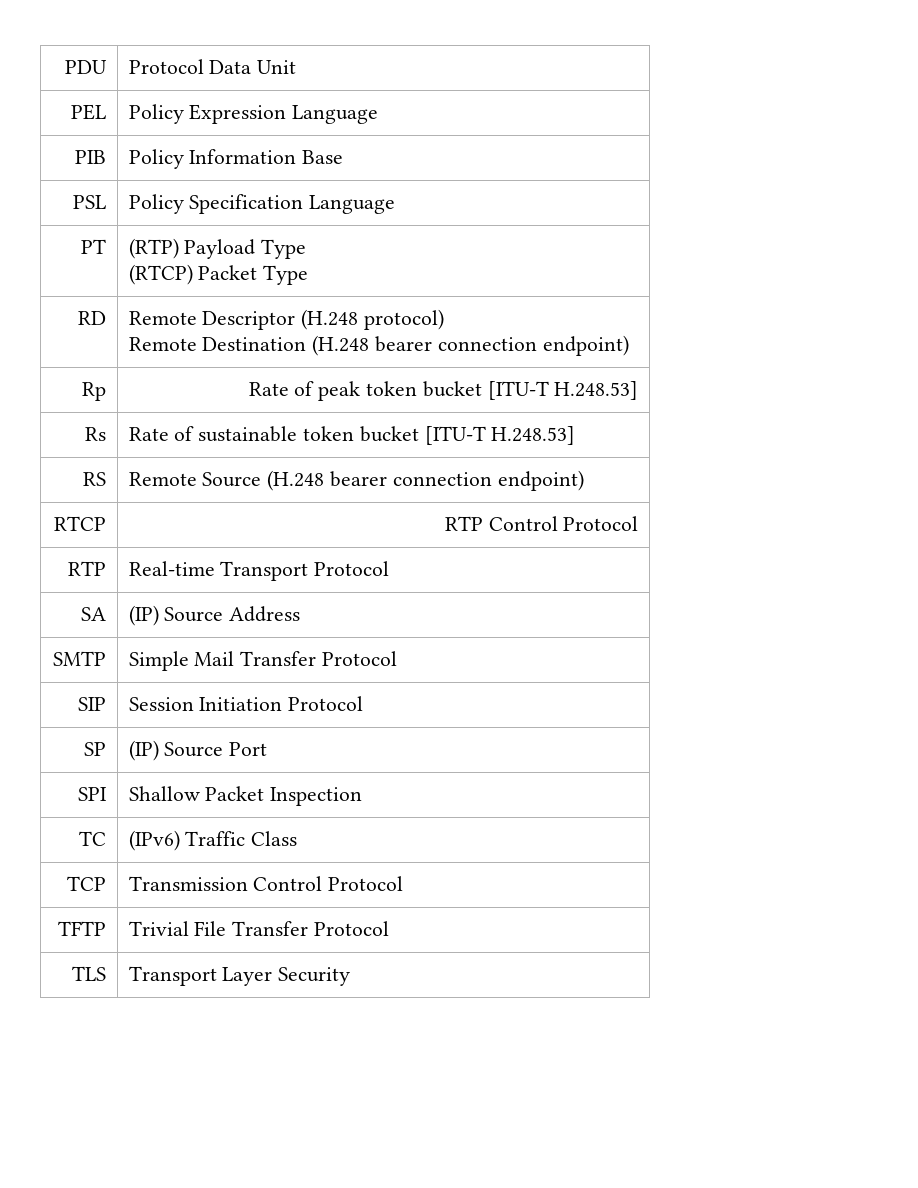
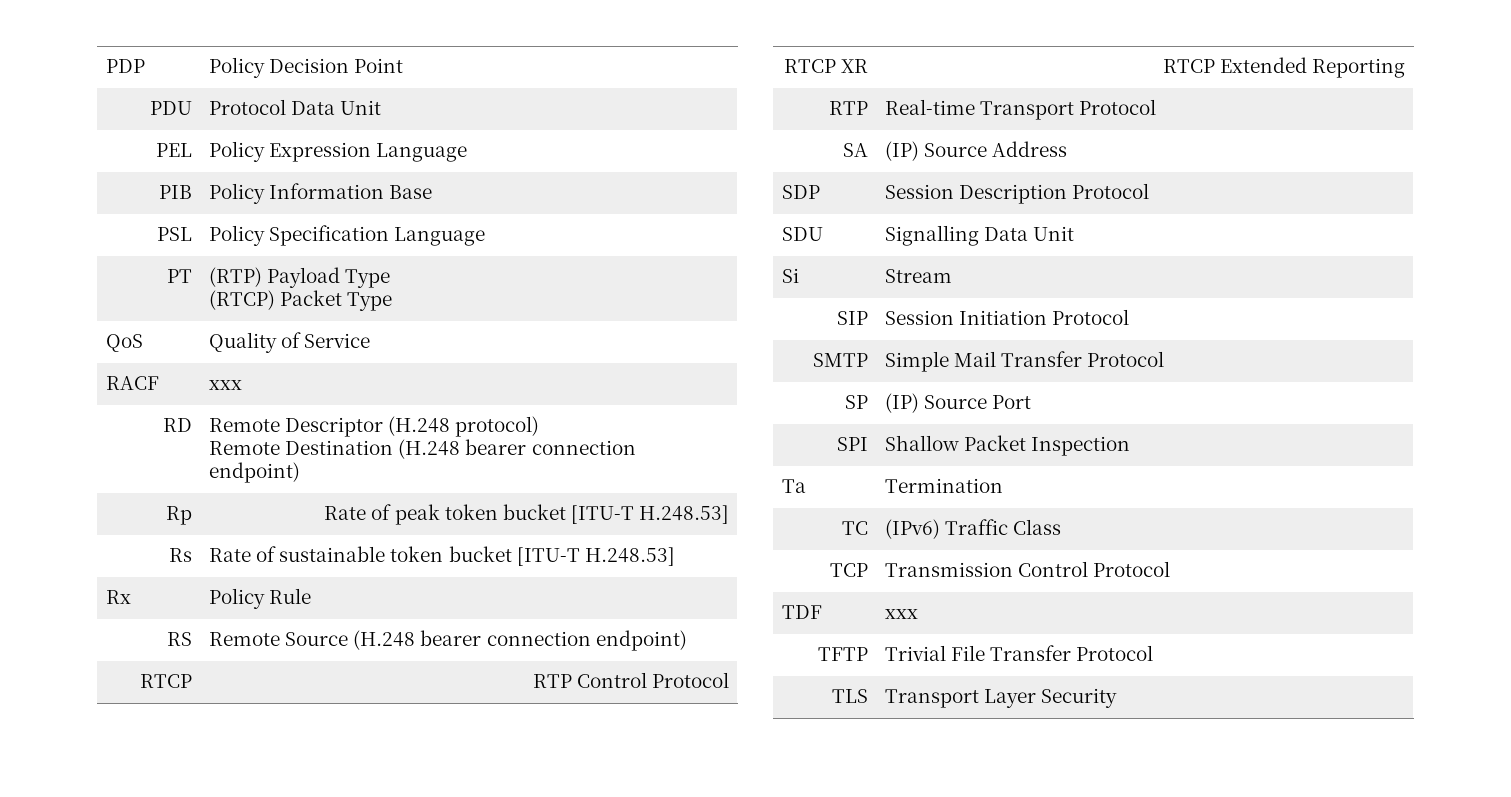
(65, 67) none -> [105,59,145,73] [208,57,404,78] PDP | Policy Decision Point //
(309, 275) none -> [105,334,143,352] [208,332,371,353] [105,376,159,390] [208,380,242,390] // QoS | Quality of Service // RACF | xxx
(576, 435) none -> [105,590,131,604] [208,588,312,609] // Rx | Policy Rule
(639, 523) none -> [783,59,869,73] [1162,57,1406,78] // RTCP XR | RTCP Extended Reporting
(301, 614) none -> [781,185,820,199] [884,183,1150,204] [781,227,823,241] [884,225,1075,246] [781,268,799,283] [884,269,952,283] [837,311,869,325] [884,309,1130,325] // SDP | Session Description Protocol // SDU | Signalling Data Unit // Si | Stream // SIP | Session Initiation Protocol
[78,697,107,711] [128,696,364,711] // SIP | Session Initiation Protocol -> (1165, 359) none
(363, 796) none -> [781,479,806,493] [884,478,1003,493] // Ta | Termination
(404, 883) none -> [781,605,822,619] [884,609,918,619] // TDF | xxx

